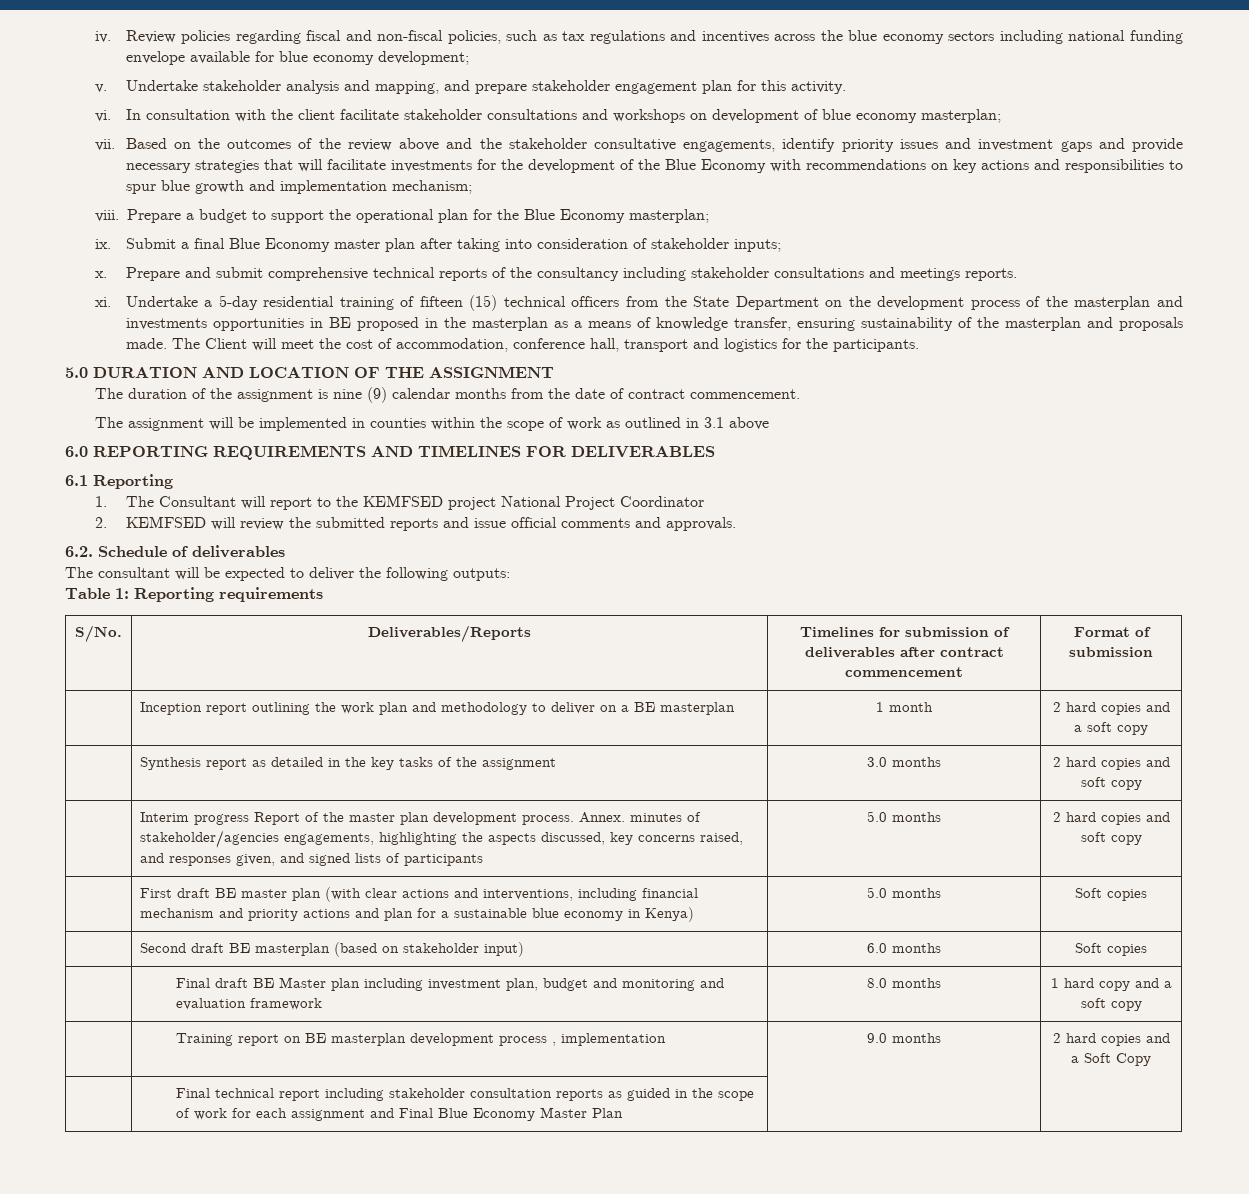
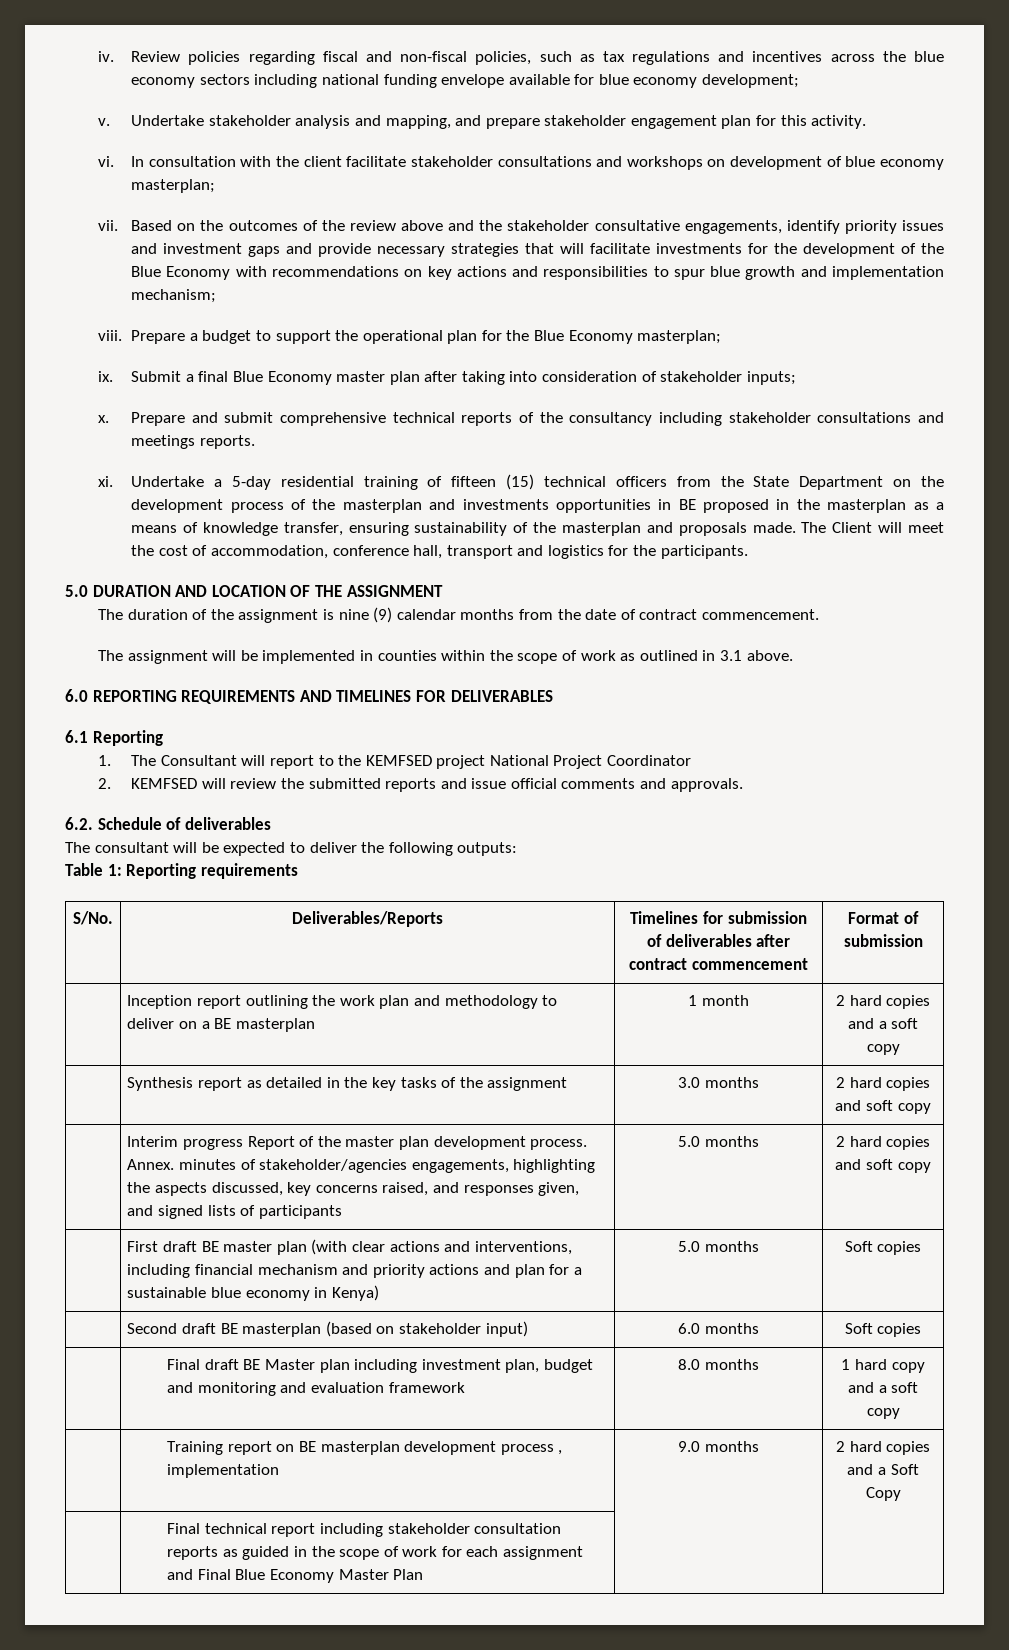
[729,417,770,430] above -> [746,650,793,661] above.

